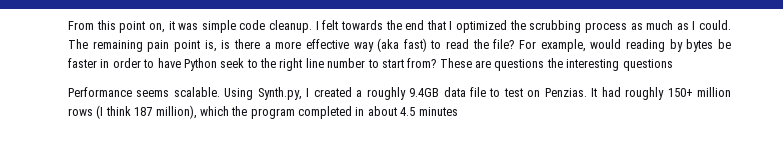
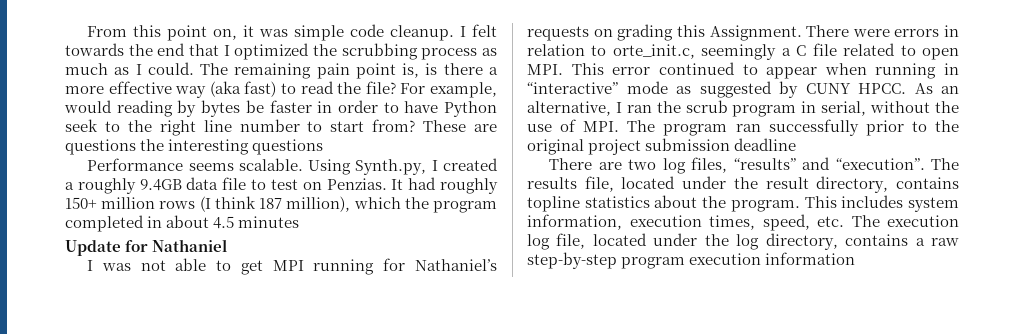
(458, 111) none -> [65,239,228,256] [87,258,497,275] [527,24,959,41] [527,43,960,60] [527,62,959,79] [527,81,959,98] [527,100,960,117] [527,119,959,136] [527,138,797,155] [549,157,959,174] [527,176,959,193] [527,195,959,212] [527,214,959,231] [527,233,959,250] [527,252,856,269] // Update for Nathaniel // I was not able to get MPI running for Nathaniel’s requests on grading this Assignment. There were errors in relation to orte_init.c, seemingly a C file related to open MPI. This error continued to appear when running in “interactive” mode as suggested by CUNY HPCC. As an alternative, I ran the scrub program in serial, without the use of MPI. The program ran successfully prior to the original project submission deadline // There are two log files, “results” and “execution”. The results file, located under the result directory, contains topline statistics about the program. This includes system information, execution times, speed, etc. The execution log file, located under the log directory, contains a raw step-by-step program execution information

